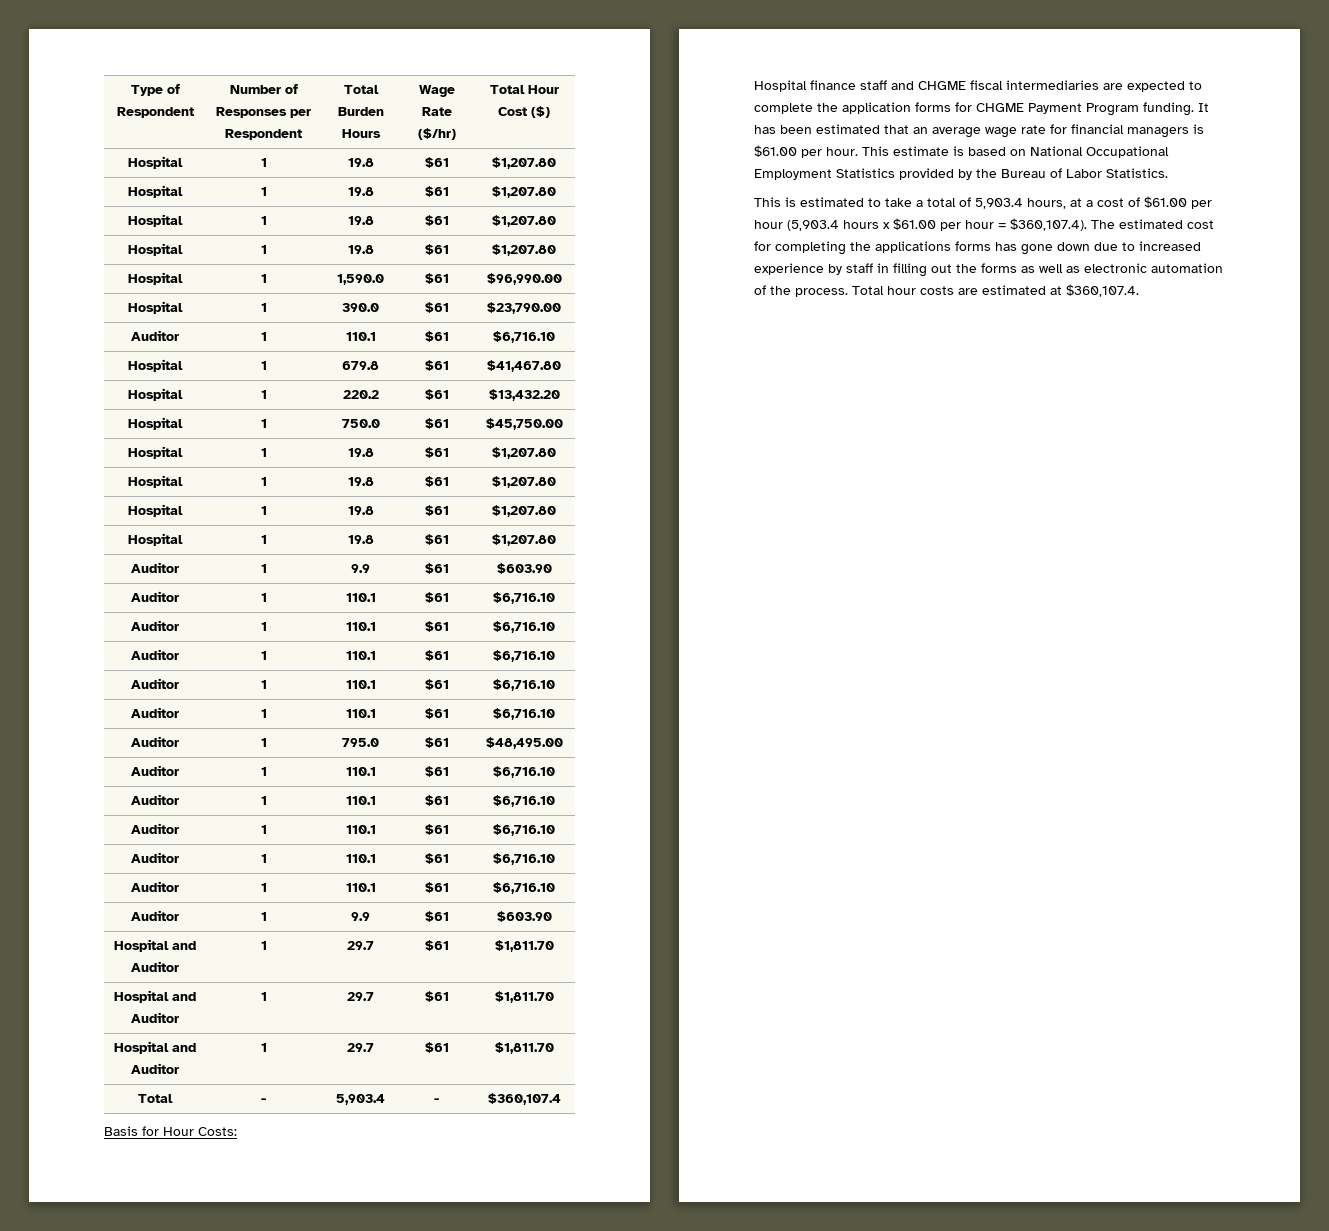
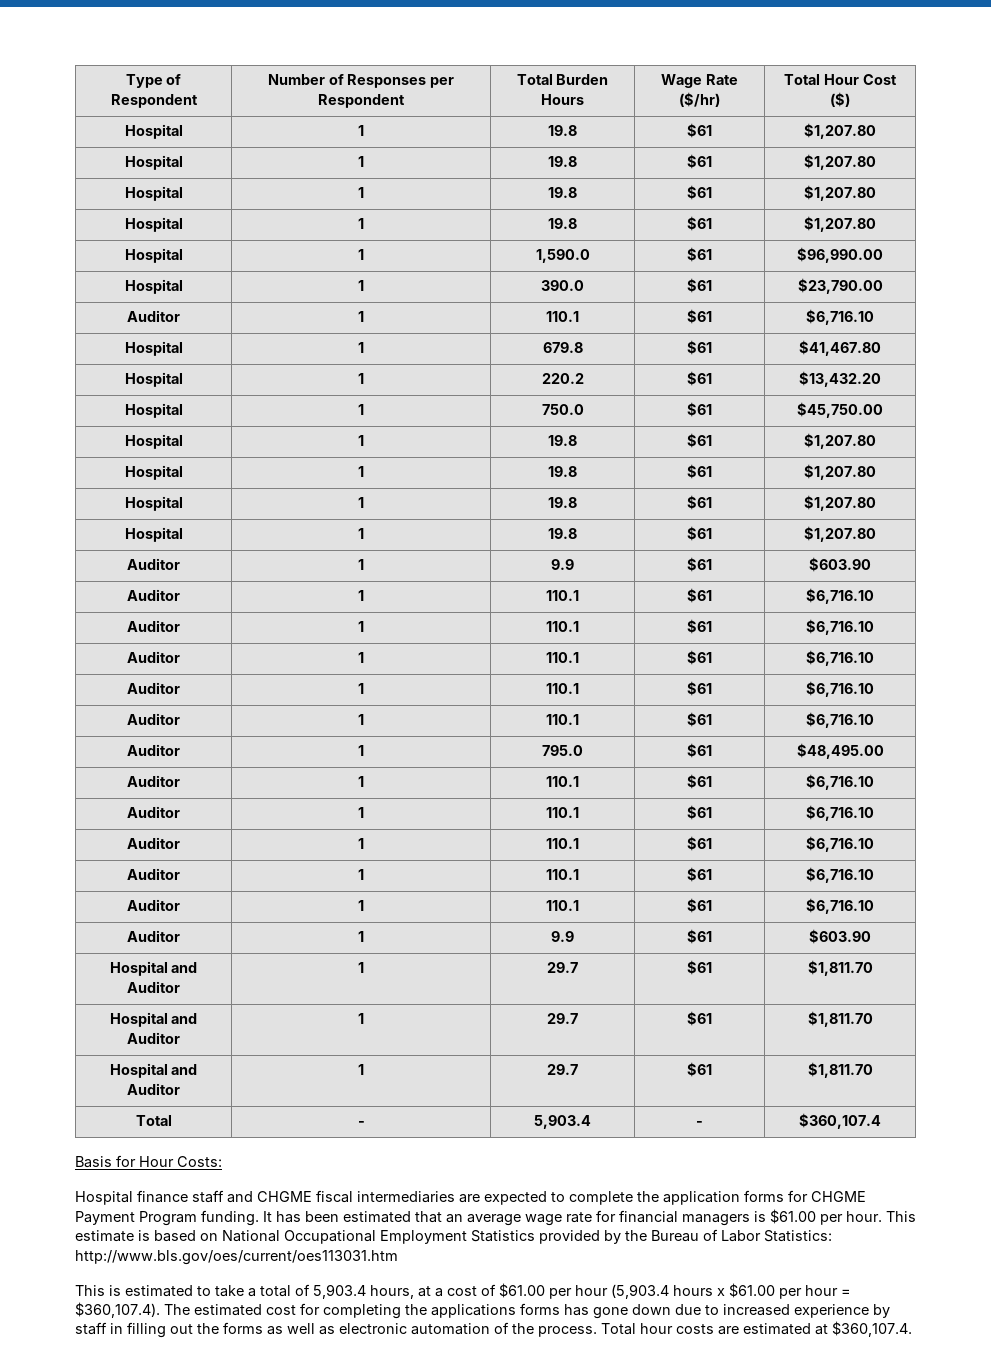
[1106,168,1168,178] Statistics. -> [764,1230,832,1242] [75,1250,398,1265] Statistics: http://www.bls.gov/oes/current/oes113031.htm

